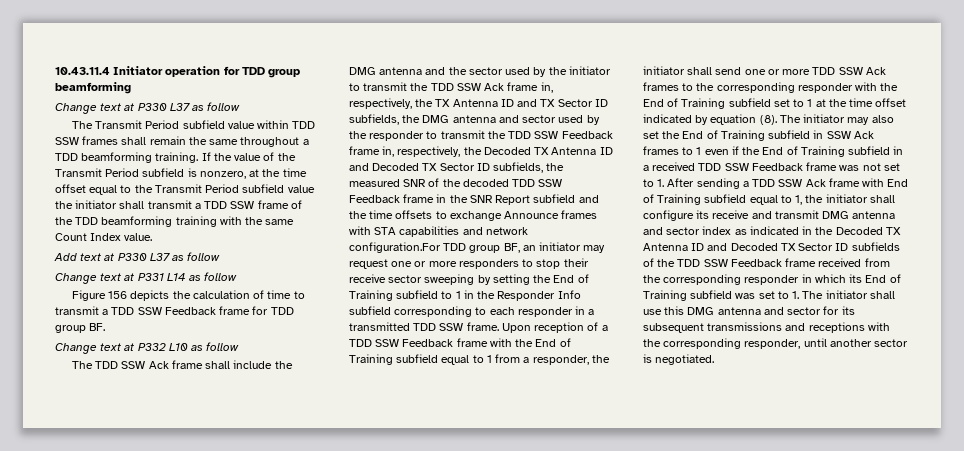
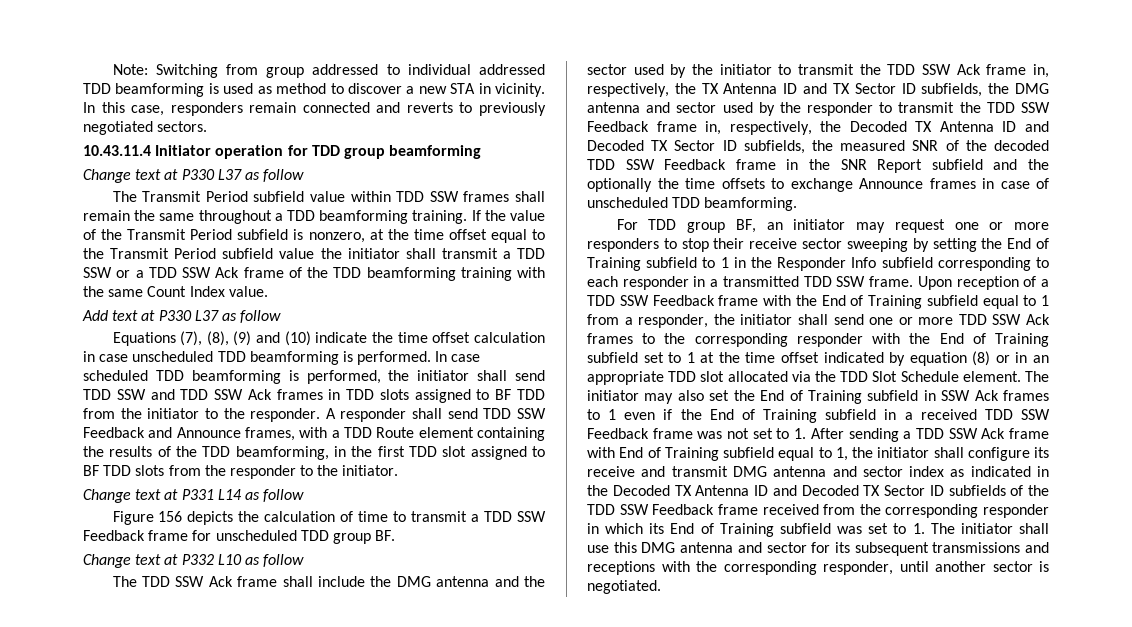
(55, 71) none -> [112,64,545,78] [83,83,545,97] [83,102,546,116] [83,121,208,135] Note: Switching from group addressed to individual addressed TDD beamforming is used as method to discover a new STA in vicinity. In this case, responders remain connected and reverts to previously negotiated sectors. //
(255, 205) none -> [116,267,240,278] or a TDD SSW Ack
(221, 256) none -> [112,331,545,346] [83,351,481,365] [83,370,545,384] [83,389,545,403] [83,408,546,422] [83,427,545,441] [83,446,545,460] [83,465,399,479] // Equations (7), (8), (9) and (10) indicate the time offset calculation in case unscheduled TDD beamforming is performed. In case scheduled TDD beamforming is performed, the initiator shall send TDD SSW and TDD SSW Ack frames in TDD slots assigned to BF TDD from the initiator to the responder. A responder shall send TDD SSW Feedback and Announce frames, with a TDD Route element containing the results of the TDD beamforming, in the first TDD slot assigned to BF TDD slots from the responder to the initiator.
(269, 310) none -> [215,530,297,541] unscheduled
(367, 215) none -> [587,178,679,192] optionally the
[349,226,528,237] [349,242,441,253] with STA capabilities and network configuration.For -> [982,178,1049,189] [587,197,798,211] [616,219,638,230] in case of unscheduled TDD beamforming. // For
[759,115,777,125] (8). -> [972,351,1049,366] [587,371,1021,385] (8) or in an appropriate TDD slot allocated via the TDD Slot Schedule element.

